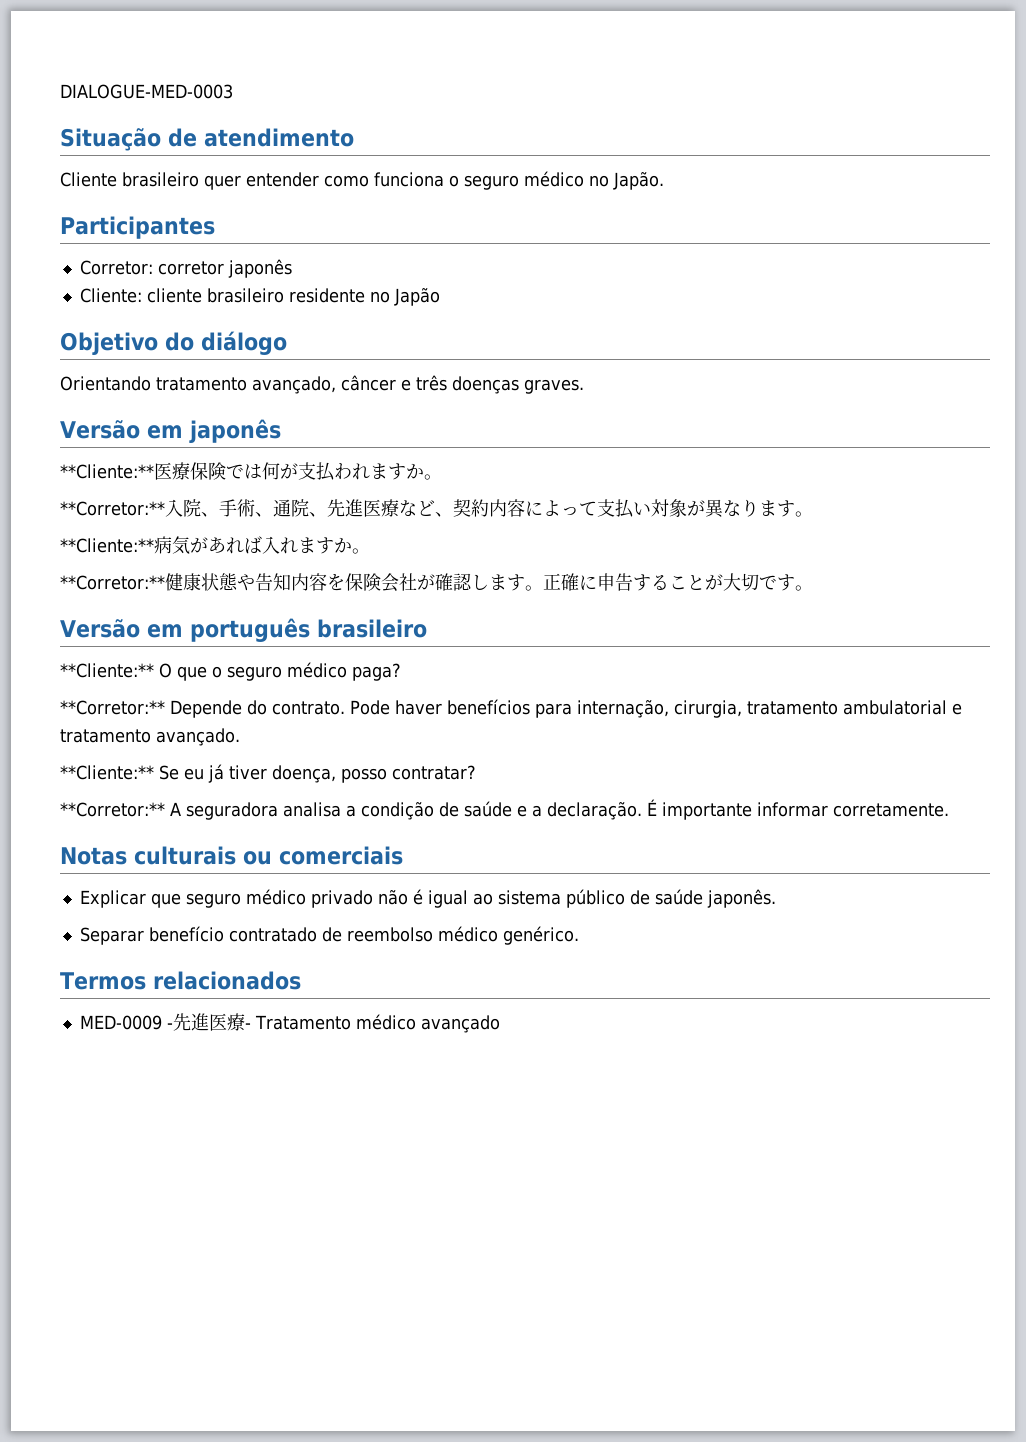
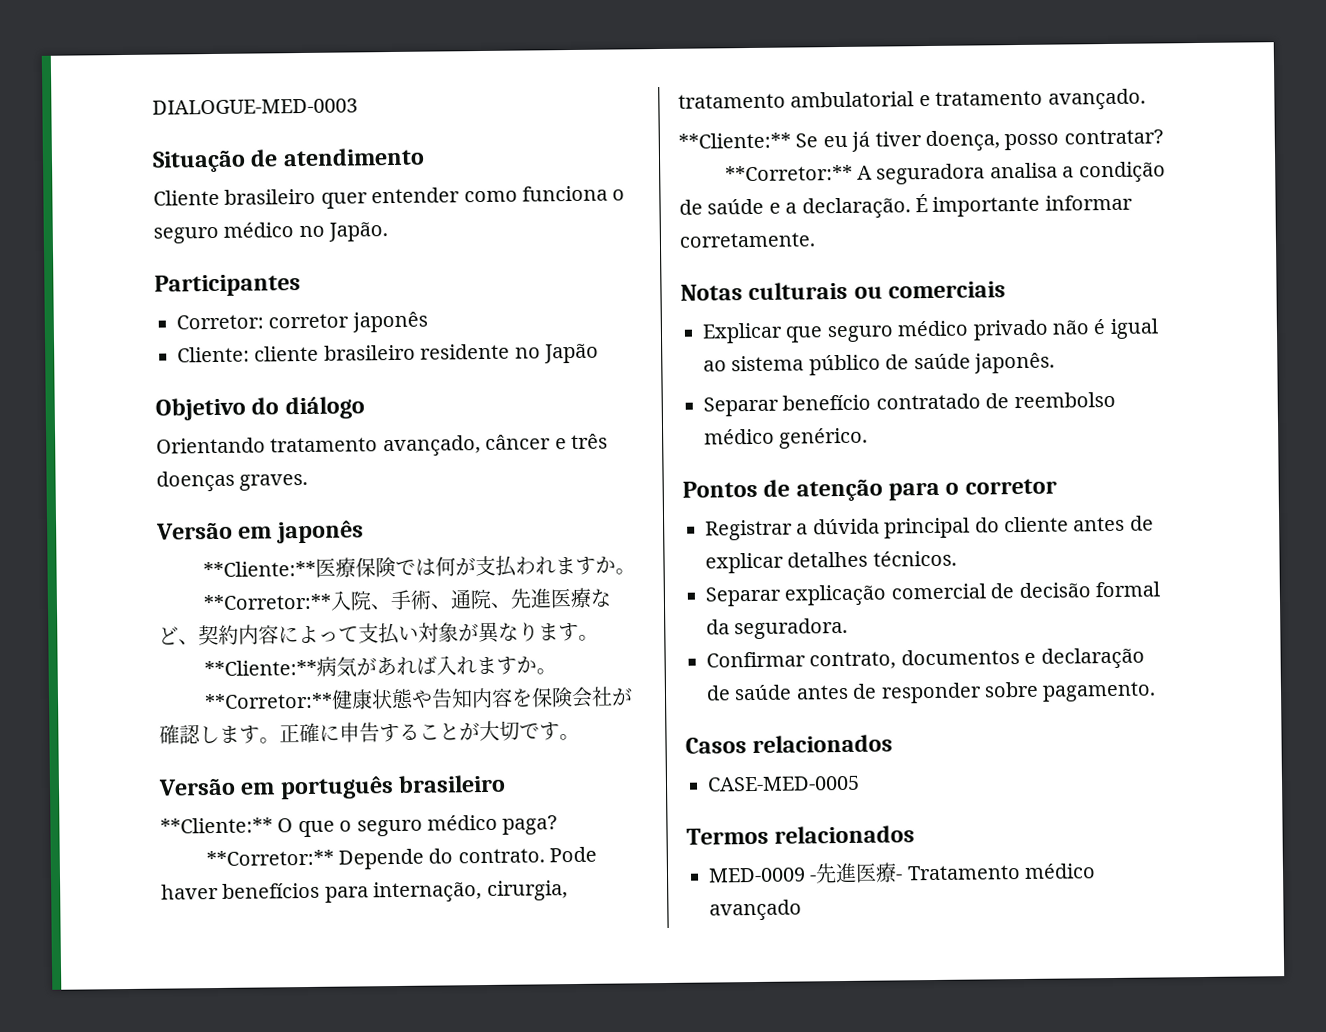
(579, 935) none -> [682,478,1057,502] [705,515,1154,541] [705,550,957,574] [705,581,1160,607] [706,617,849,640] [706,647,1145,670] [706,681,1157,704] [685,734,894,754] [707,775,860,792] // Pontos de atenção para o corretor // Registrar a dúvida principal do cliente antes de explicar detalhes técnicos. // Separar explicação comercial de decisão formal da seguradora. // Confirmar contrato, documentos e declaração de saúde antes de responder sobre pagamento. // Casos relacionados // CASE-MED-0005

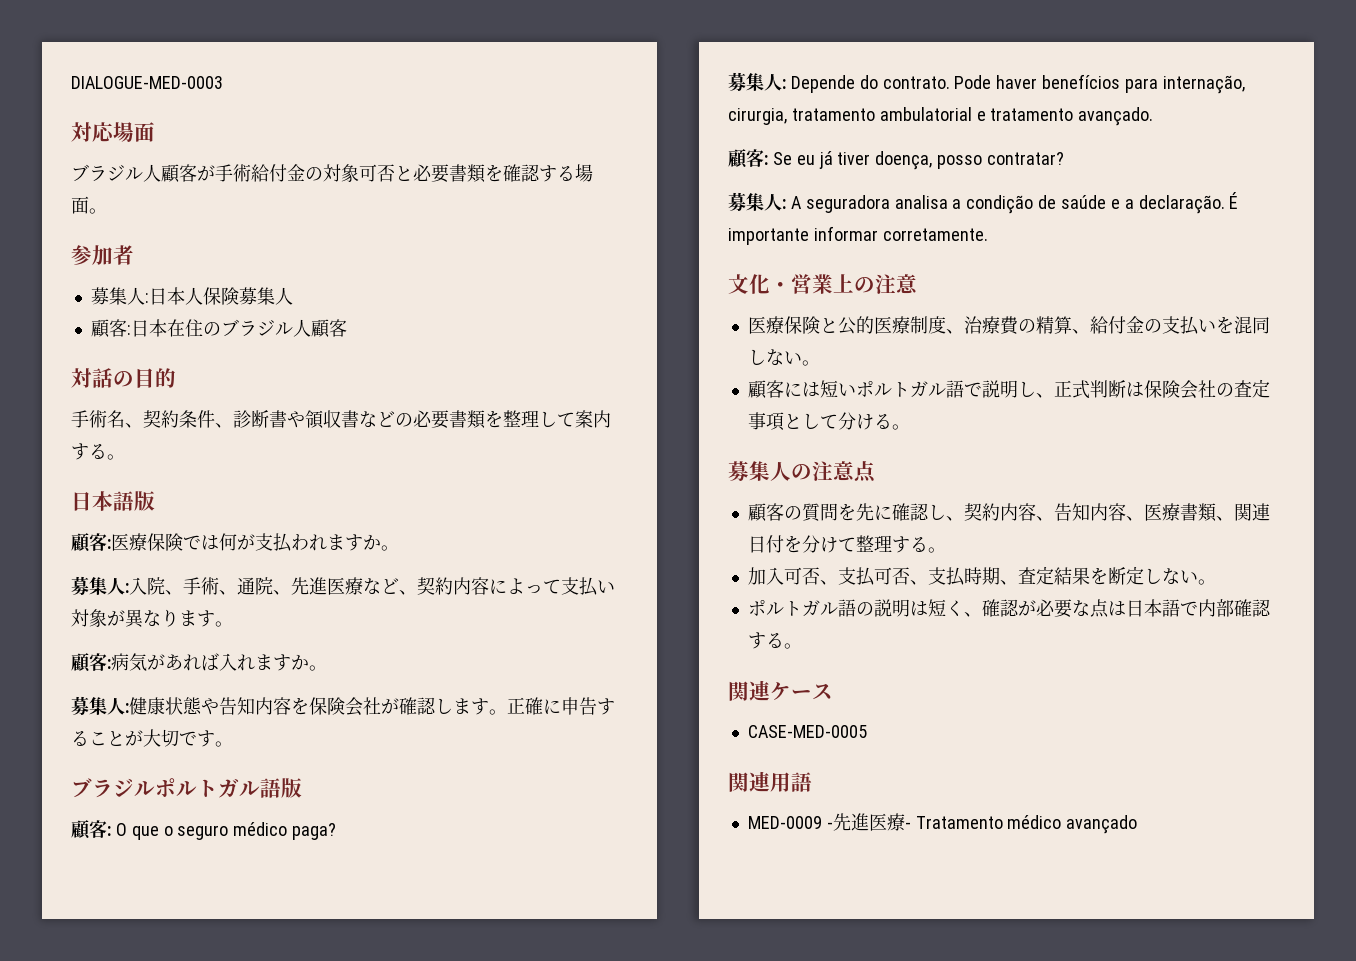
[152,147,425,173] [153,185,626,209] [153,222,389,244] [154,274,301,297] [176,311,428,333] [177,343,599,364] [155,396,365,421] [156,433,608,458] [156,470,309,493] [156,520,364,544] [202,560,316,578] Situação de atendimento // Cliente brasileiro quer entender como funciona o seguro médico no Japão. // Participantes // Corretor: corretor japonês // Cliente: cliente brasileiro residente no Japão // Objetivo do diálogo // Orientando tratamento avançado, câncer e três doenças graves. // Versão em japonês // **Cliente:** -> [71,122,155,142] [71,164,593,183] [71,196,107,214] [71,245,134,265] [90,287,293,305] [90,319,347,338] [71,368,176,388] [71,410,611,429] [71,443,125,460] [71,491,155,511] [71,533,111,552] 対応場面 // ブラジル人顧客が手術給付金の対象可否と必要書類を確認する場面。 // 参加者 // 募集人:日本人保険募集人 // 顧客:日本在住のブラジル人顧客 // 対話の目的 // 手術名、契約条件、診断書や領収書などの必要書類を整理して案内する。 // 日本語版 // 顧客:
[202,593,332,611] **Corretor:** -> [71,576,129,595] 募集人:
[203,659,317,677] **Cliente:** -> [71,653,111,672] 顧客:
[203,692,333,710] **Corretor:** -> [71,696,129,715] 募集人:
[158,774,507,800] [160,817,273,834] Versão em português brasileiro // **Cliente:** -> [71,778,302,798] [71,820,111,839] ブラジルポルトガル語版 // 顧客:
[205,849,334,867] **Corretor:** -> [728,72,786,91] 募集人:
[678,132,791,149] **Cliente:** -> [728,149,768,168] 顧客:
[724,164,853,182] **Corretor:** -> [728,192,786,211] 募集人:
[680,281,1007,301] [702,318,1159,344] [703,352,1055,376] [703,391,1116,417] [704,427,869,449] [682,478,1057,502] [705,515,1154,541] [705,550,957,574] [705,581,1160,607] [706,617,849,640] [706,647,1145,670] [706,681,1157,704] [685,734,894,754] Notas culturais ou comerciais // Explicar que seguro médico privado não é igual ao sistema público de saúde japonês. // Separar benefício contratado de reembolso médico genérico. // Pontos de atenção para o corretor // Registrar a dúvida principal do cliente antes de explicar detalhes técnicos. // Separar explicação comercial de decisão formal da seguradora. // Confirmar contrato, documentos e declaração de saúde antes de responder sobre pagamento. // Casos relacionados -> [728,274,918,294] [747,316,1270,335] [747,349,820,366] [747,379,1270,399] [747,412,910,431] [728,461,876,483] [747,503,1270,522] [747,535,946,553] [747,566,1216,586] [747,599,1271,618] [747,632,802,649] [728,680,833,701] 文化・営業上の注意 // 医療保険と公的医療制度、治療費の精算、給付金の支払いを混同しない。 // 顧客には短いポルトガル語で説明し、正式判断は保険会社の査定事項として分ける。 // 募集人の注意点 // 顧客の質問を先に確認し、契約内容、告知内容、医療書類、関連日付を分けて整理する。 // 加入可否、支払可否、支払時期、査定結果を断定しない。 // ポルトガル語の説明は短く、確認が必要な点は日本語で内部確認する。 // 関連ケース
[686,825,916,845] Termos relacionados -> [728,771,812,792] 関連用語

